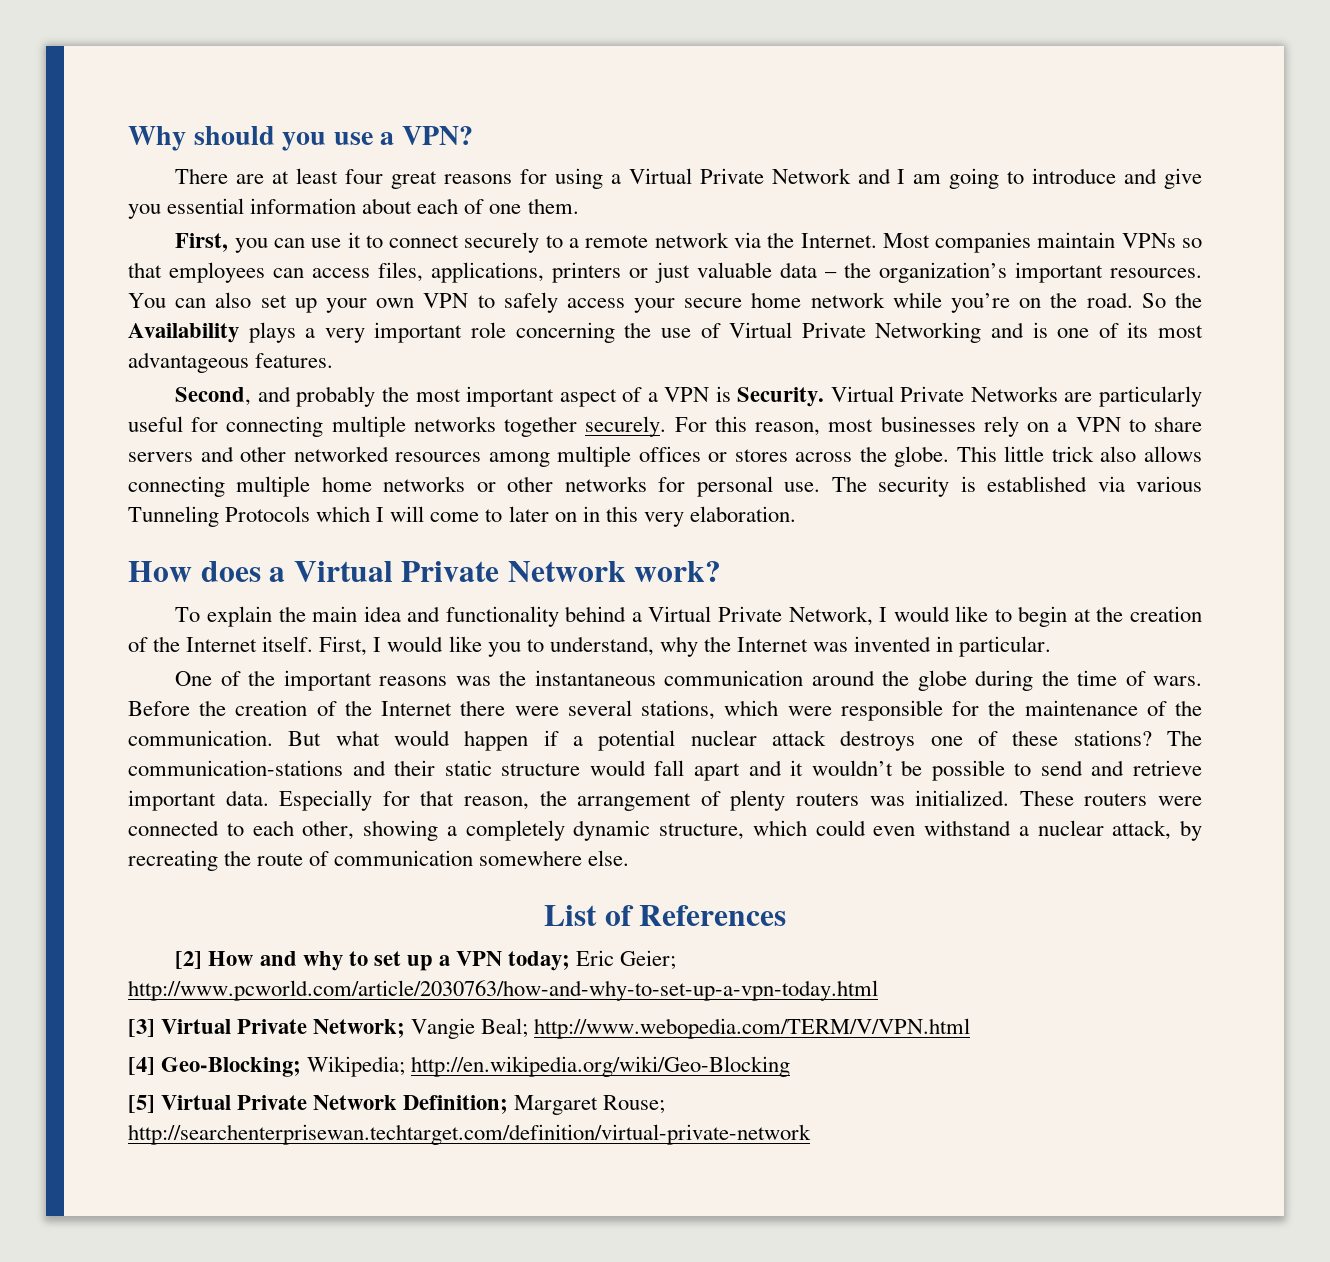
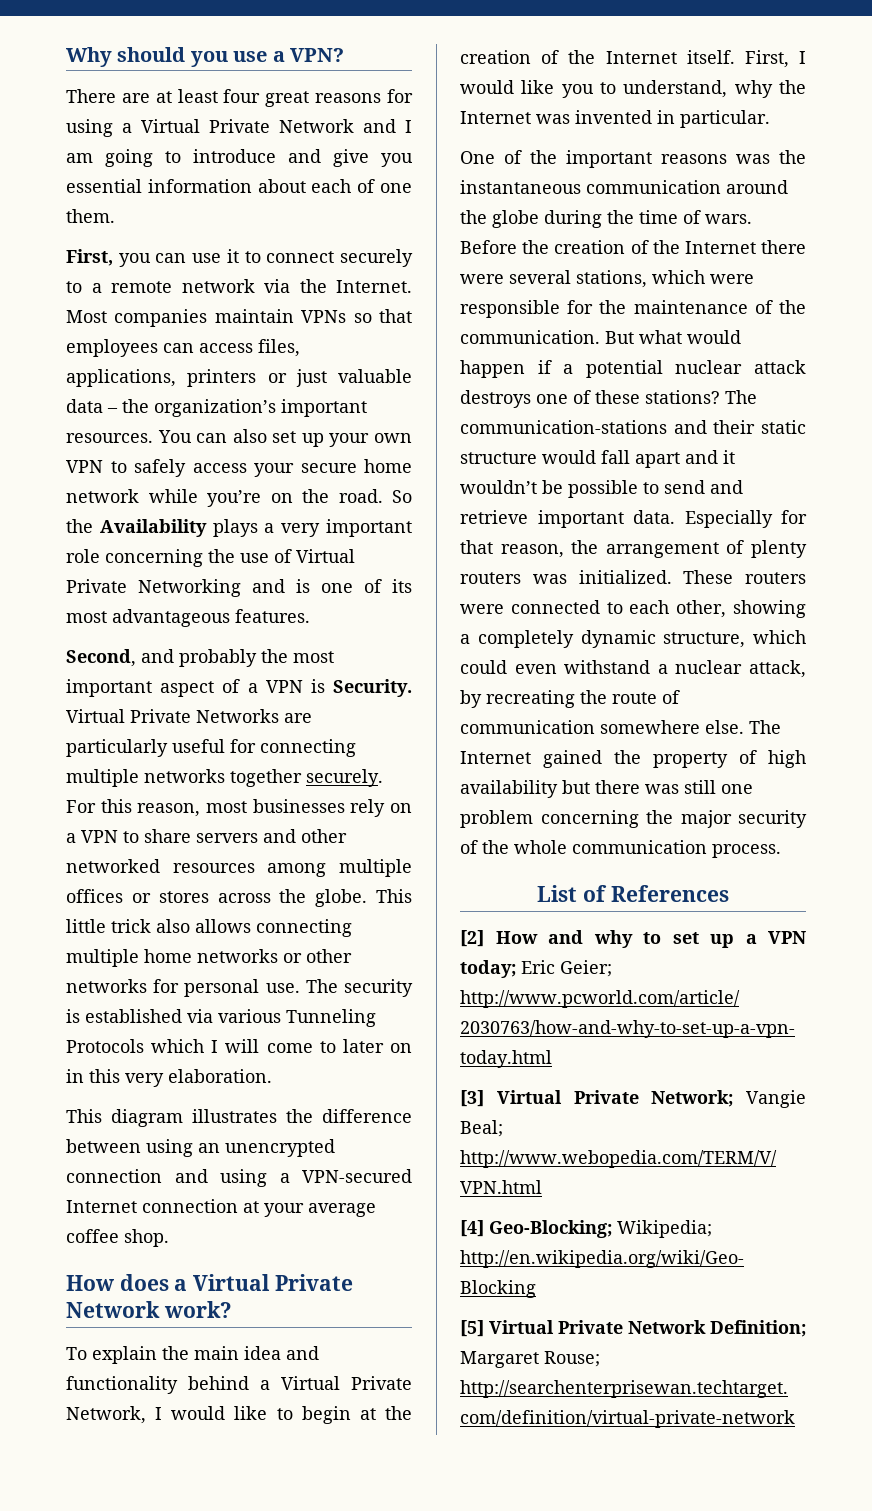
(796, 514) none -> [66,1109,412,1127] [66,1139,335,1157] [66,1169,412,1187] [66,1199,376,1217] [66,1229,169,1247] // This diagram illustrates the difference between using an unencrypted connection and using a VPN-secured Internet connection at your average coffee shop.
(630, 858) none -> [749,720,781,734] [460,750,806,768] [460,780,753,798] [460,810,807,828] [460,840,781,858] The Internet gained the property of high availability but there was still one problem concerning the major security of the whole communication process.

